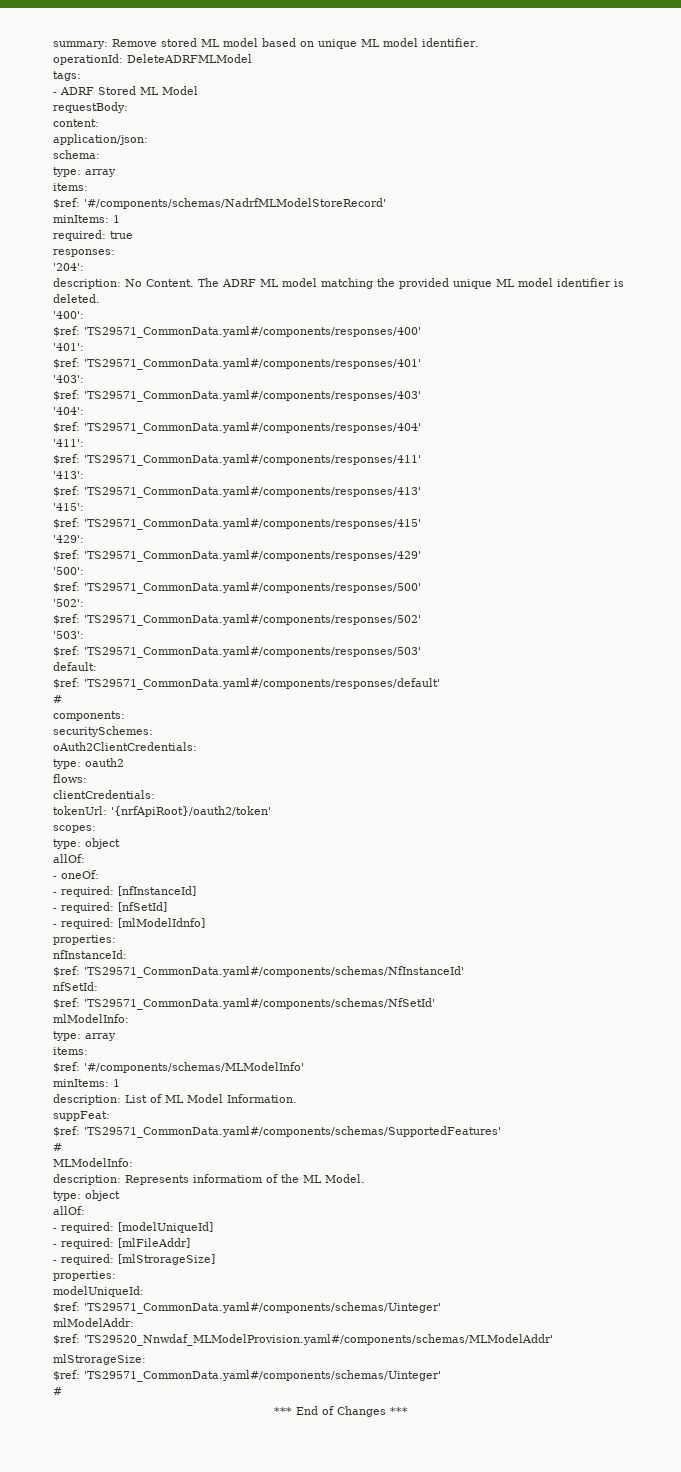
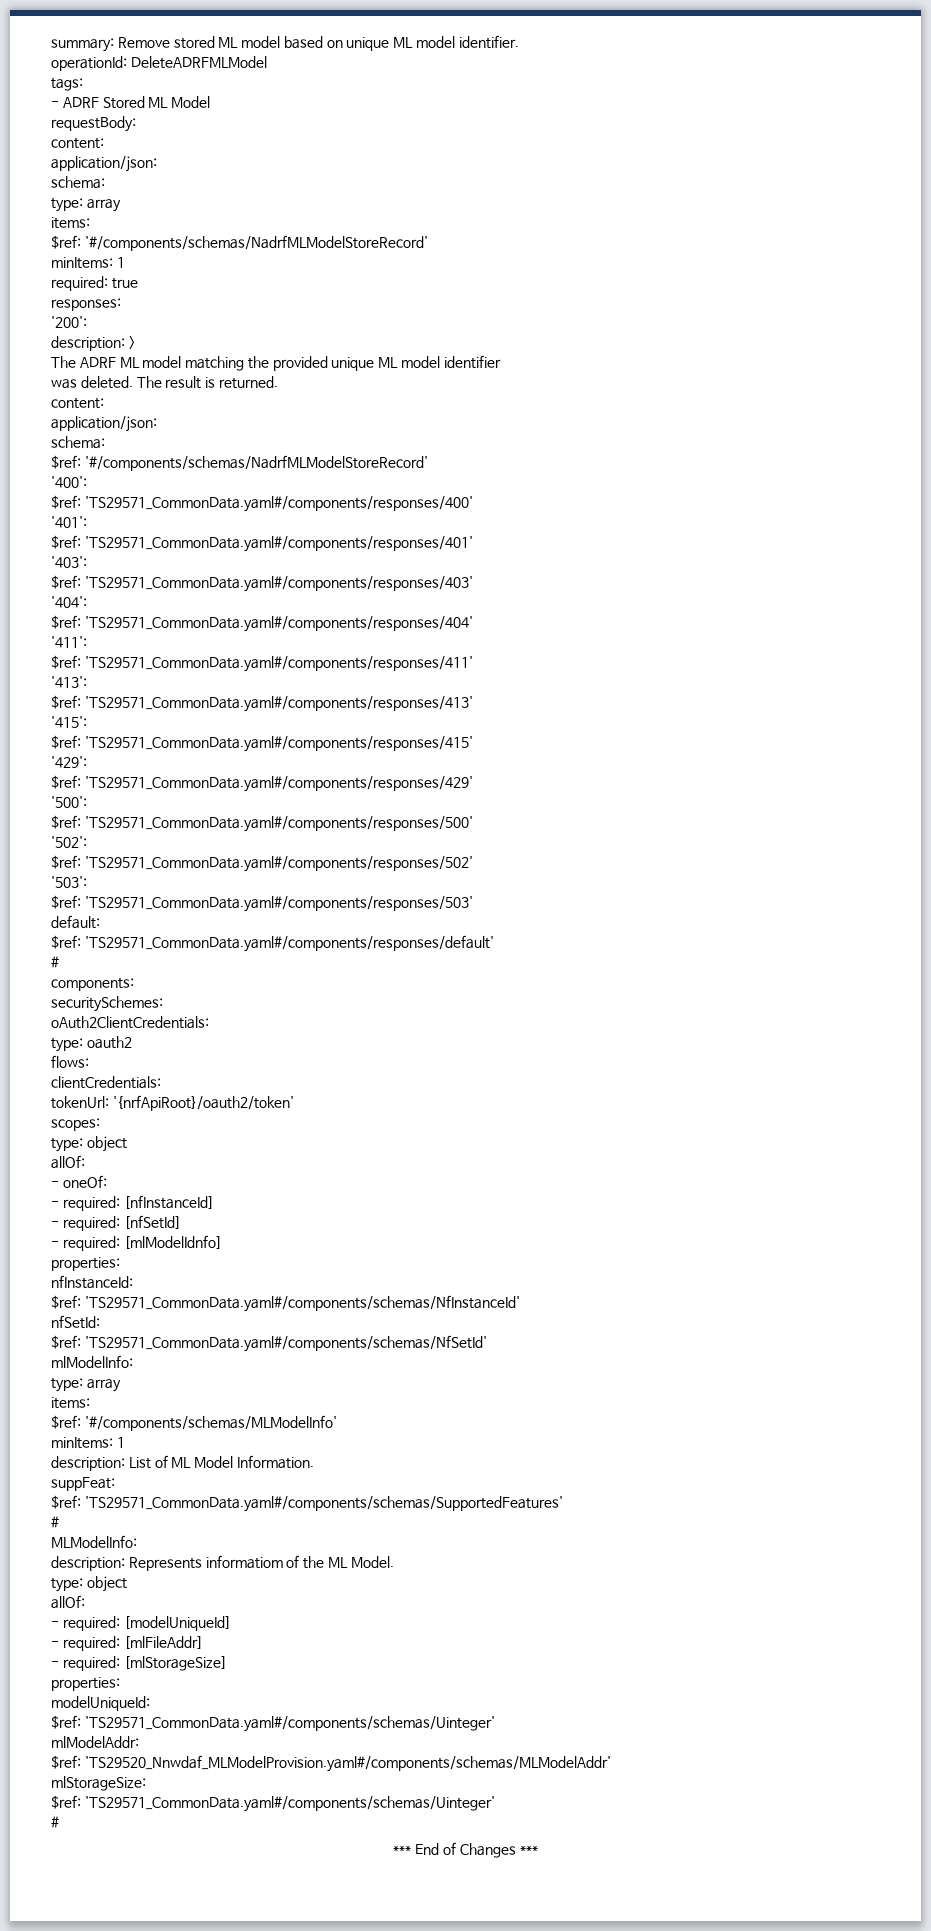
[53,263,84,271] [53,278,194,289] '204': // description: No Content. -> [51,316,87,328] [51,336,135,351] '200': // description: > //
[614,279,624,287] [53,294,100,303] is deleted. -> [51,376,278,389] [51,398,104,409] [51,416,157,432] [51,436,105,449] [51,455,428,471] // was deleted. The result is returned. // content: // application/json: // schema: // $ref: '#/components/schemas/NadrfMLModelStoreRecord'
[118,1254,215,1265] [mlStrorageSize] -> [123,1656,227,1671] [mlStorageSize]
[53,1354,146,1365] mlStrorageSize: -> [51,1776,146,1791] mlStorageSize:

